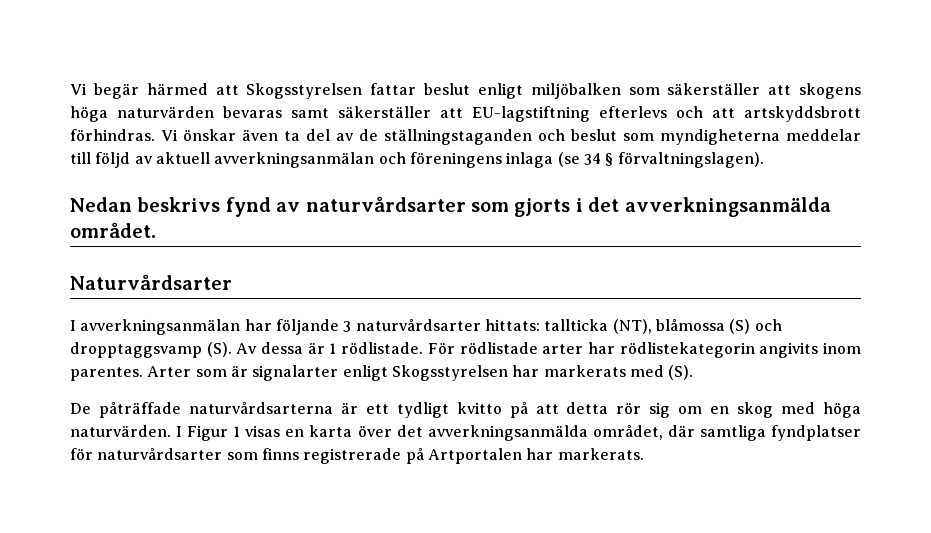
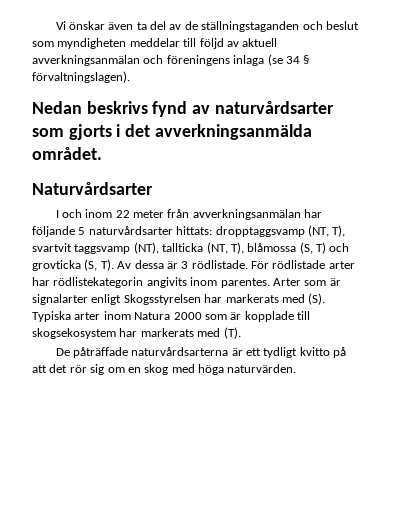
[70,83,862,99] [70,106,861,122] [70,129,178,141] Vi begär härmed att Skogsstyrelsen fattar beslut enligt miljöbalken som säkerställer att skogens höga naturvärden bevaras samt säkerställer att EU-lagstiftning efterlevs och att artskyddsbrott förhindras. Vi -> [55,21,66,30] Vi
[660,129,780,145] myndigheterna -> [57,38,127,49] myndigheten
(76, 325) none -> [61,209,190,218] och inom 22 meter från
[343,321,352,332] 3 -> [78,227,86,235] 5
[544,319,782,334] [70,342,232,358] tallticka (NT), blåmossa (S) och dropptaggsvamp (S). -> [215,225,346,237] [32,242,350,254] [32,259,114,271] dropptaggsvamp (NT, T), svartvit taggsvamp (NT), tallticka (NT, T), blåmossa (S, T) och grovticka (S, T).
[329,343,337,354] 1 -> [181,261,189,269] 3
(694, 372) none -> [32,311,310,322] [32,327,241,339] Typiska arter inom Natura 2000 som är kopplade till skogsekosystem har markerats med (T).
[566,402,609,414] detta -> [49,364,68,373] det
[176,425,862,441] [70,448,644,464] I Figur 1 visas en karta över det avverkningsanmälda området, där samtliga fyndplatser för naturvårdsarter som finns registrerade på Artportalen har markerats. -> (297, 368) none

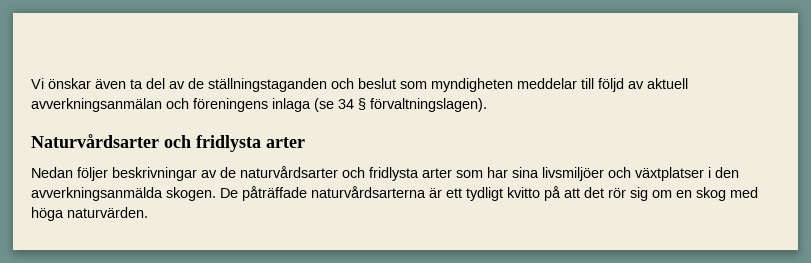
[32,101,334,117] [32,124,312,140] [32,147,102,160] [32,182,153,195] [55,209,323,220] [32,225,346,237] [32,242,350,254] [32,259,355,271] [32,277,341,288] [32,293,326,305] [32,311,310,322] [32,327,241,339] Nedan beskrivs fynd av naturvårdsarter som gjorts i det avverkningsanmälda området. // Naturvårdsarter // I och inom 22 meter från avverkningsanmälan har följande 5 naturvårdsarter hittats: dropptaggsvamp (NT, T), svartvit taggsvamp (NT), tallticka (NT, T), blåmossa (S, T) och grovticka (S, T). Av dessa är 3 rödlistade. För rödlistade arter har rödlistekategorin angivits inom parentes. Arter som är signalarter enligt Skogsstyrelsen har markerats med (S). Typiska arter inom Natura 2000 som är kopplade till skogsekosystem har markerats med (T). // -> [31,134,305,152] [31,166,739,181] [31,187,216,201] Naturvårdsarter och fridlysta arter // Nedan följer beskrivningar av de naturvårdsarter och fridlysta arter som har sina livsmiljöer och växtplatser i den avverkningsanmälda skogen.

